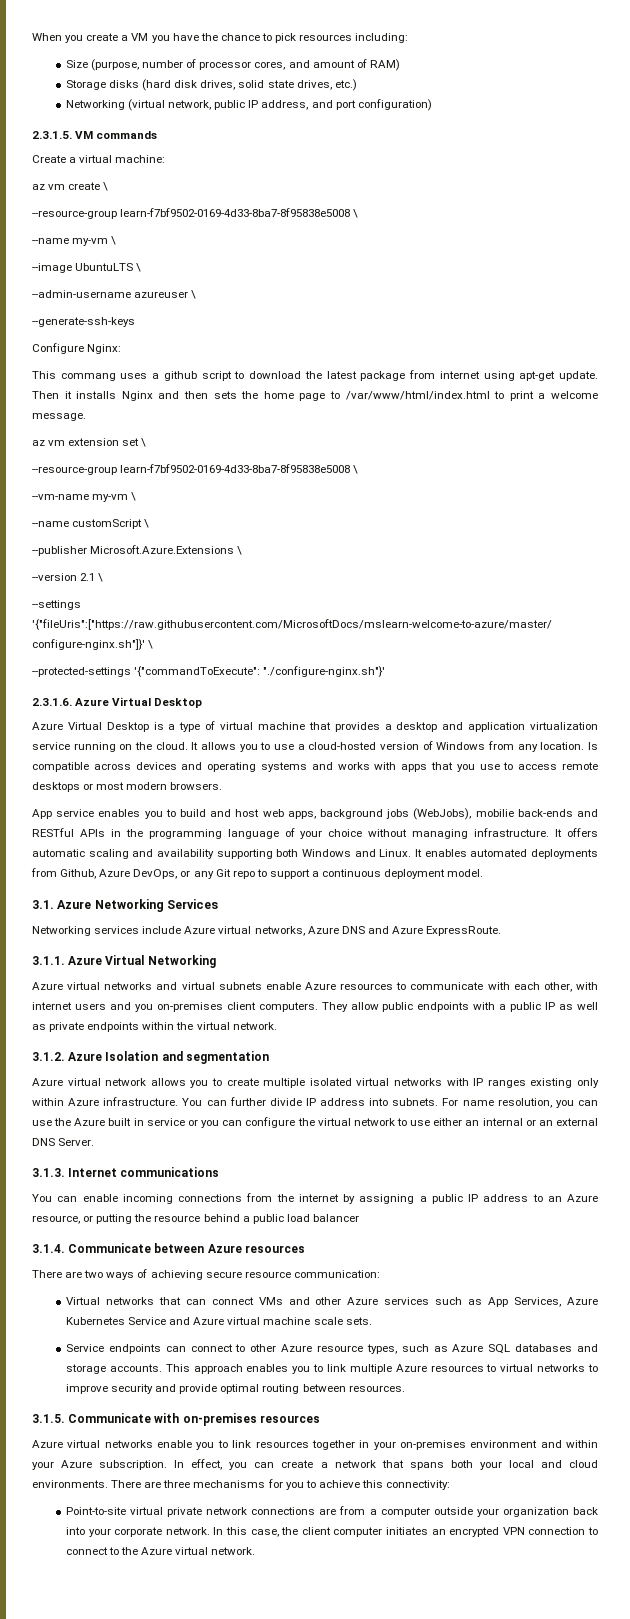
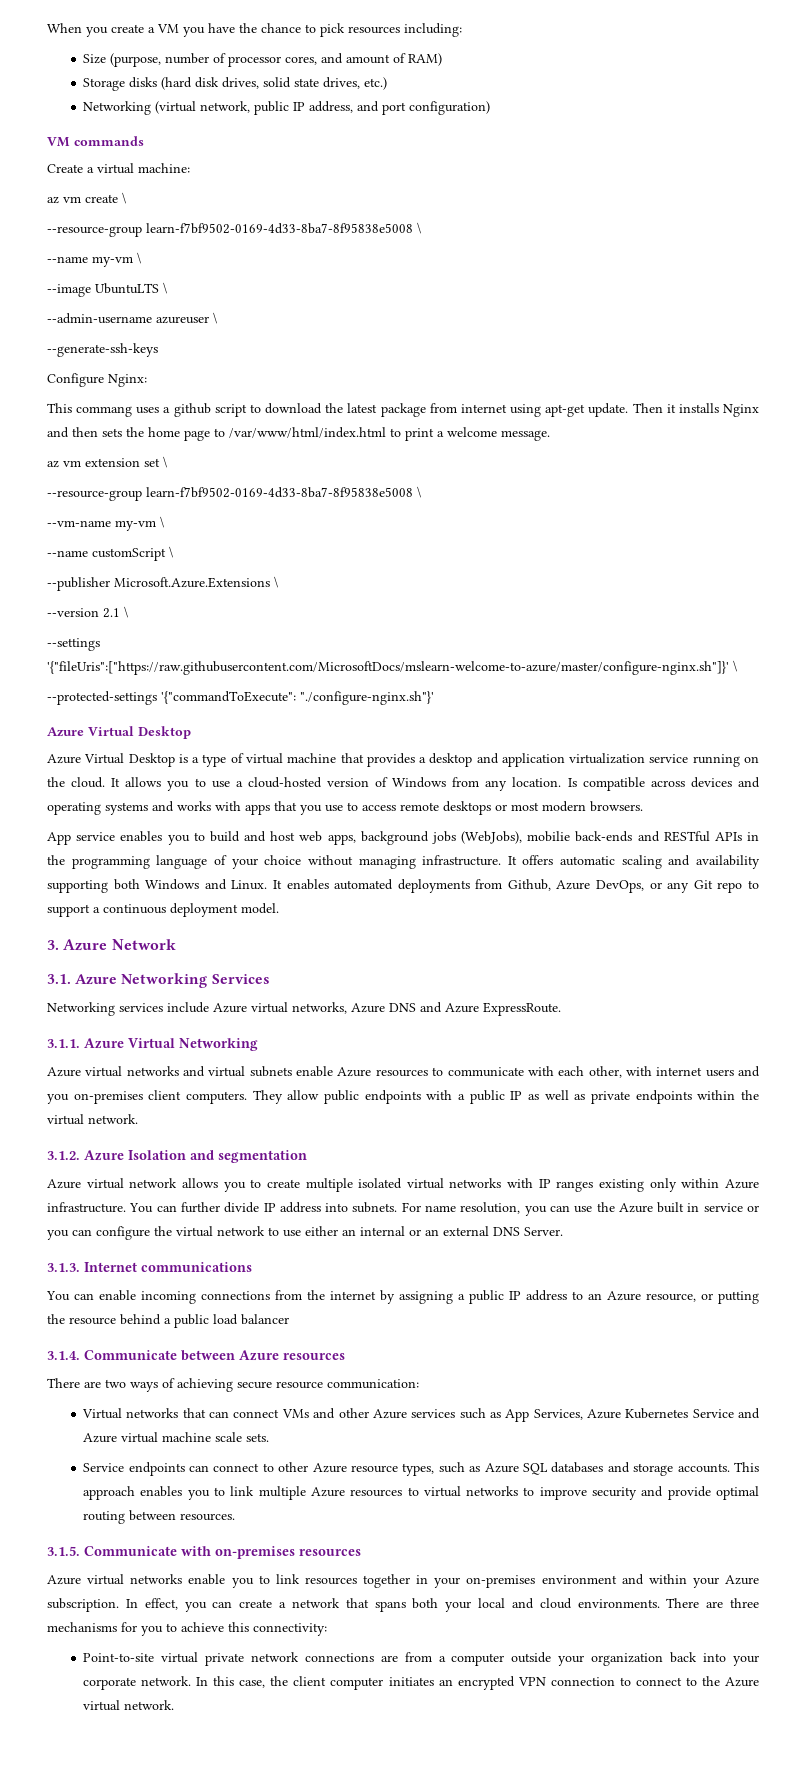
[32,131,72,139] 2.3.1.5. -> (491, 108) none
[32,698,72,706] 2.3.1.6. -> (434, 698) none
(484, 873) none -> [47,939,176,951] // 3. Azure Network

